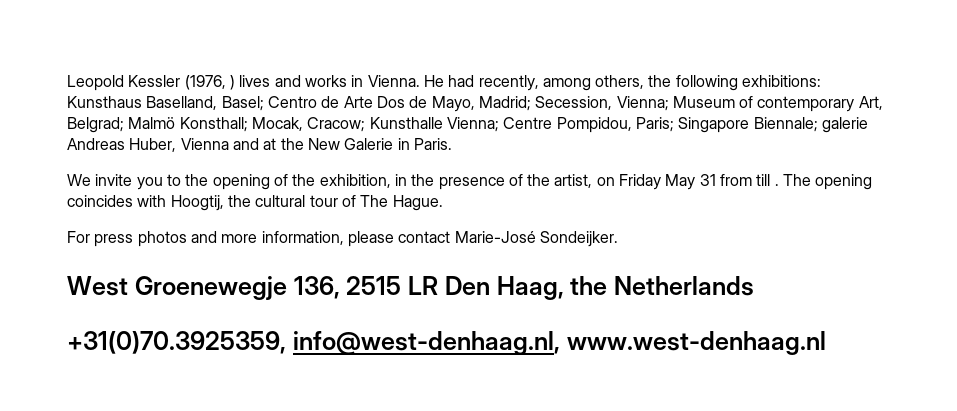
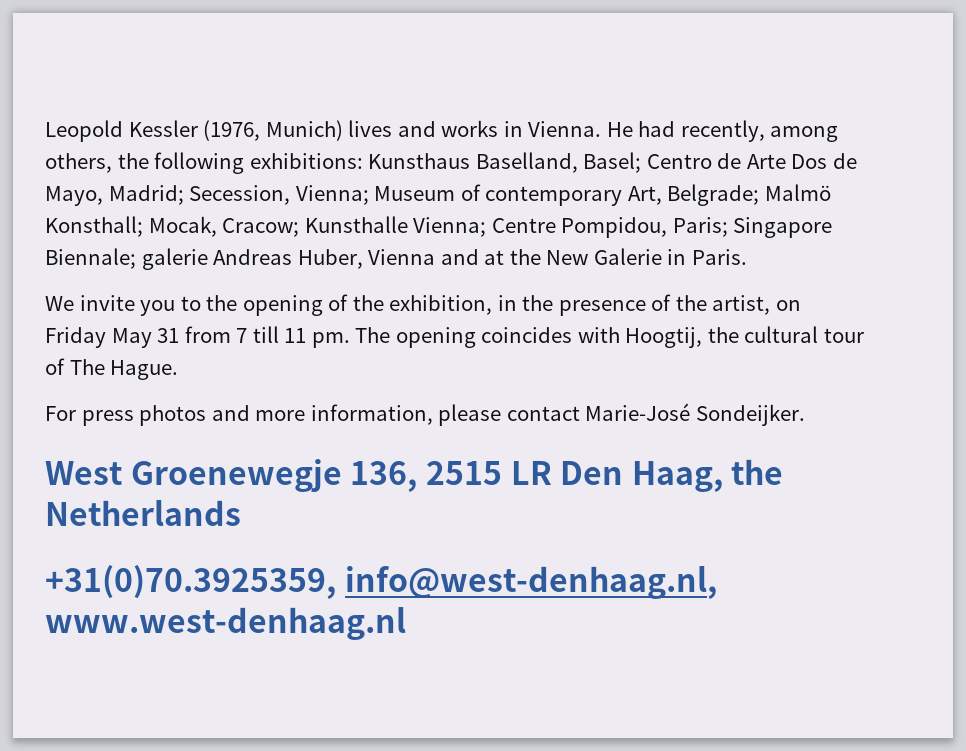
[229,75,235,90] ) -> [265,120,343,141] Munich)
[67,117,124,133] Belgrad; -> [667,184,760,206] Belgrade;
[756,174,779,186] till . -> [236,326,350,348] 7 till 11 pm.

